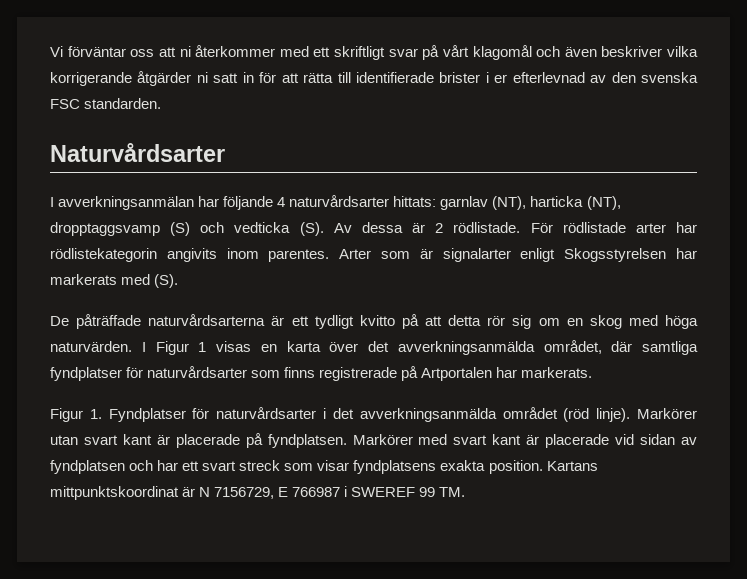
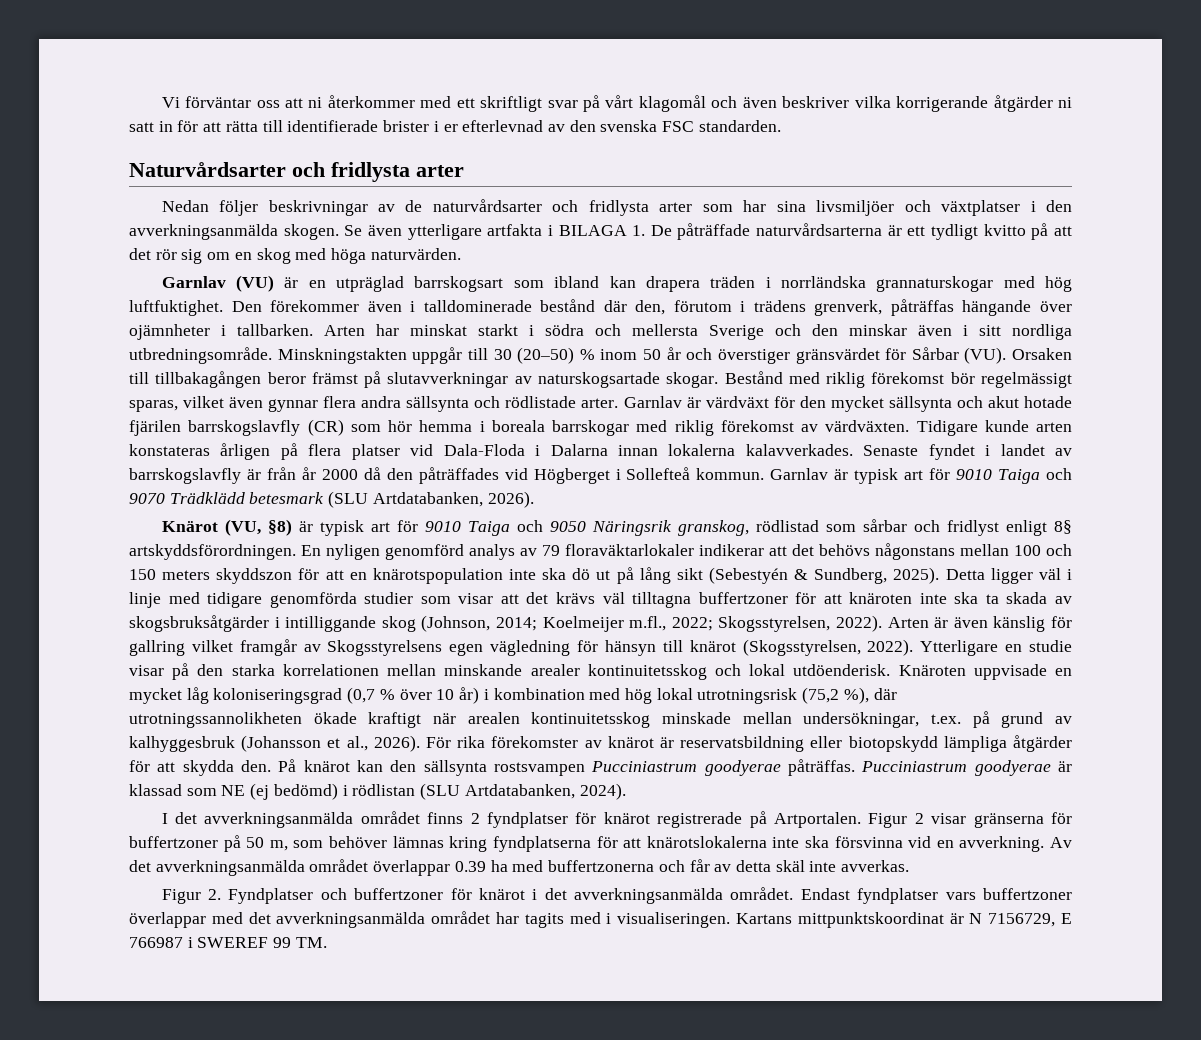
[50,195,621,210] [50,222,697,236] [50,248,697,262] [50,274,179,288] // I avverkningsanmälan har följande 4 naturvårdsarter hittats: garnlav (NT), harticka (NT), dropptaggsvamp (S) och vedticka (S). Av dessa är 2 rödlistade. För rödlistade arter har rödlistekategorin angivits inom parentes. Arter som är signalarter enligt Skogsstyrelsen har markerats med (S). // -> [292,162,464,182] [161,199,1072,216] [129,224,646,240] och fridlysta arter // Nedan följer beskrivningar av de naturvårdsarter och fridlysta arter som har sina livsmiljöer och växtplatser i den avverkningsanmälda skogen. Se även ytterligare artfakta i BILAGA 1.
[448,315,482,326] detta -> [129,248,151,260] det
[141,340,698,355] [50,366,593,381] [50,407,698,422] [50,433,697,448] [50,460,543,474] I Figur 1 visas en karta över det avverkningsanmälda området, där samtliga fyndplatser för naturvårdsarter som finns registrerade på Artportalen har markerats. // Figur 1. Fyndplatser för naturvårdsarter i det avverkningsanmälda området (röd linje). Markörer utan svart kant är placerade på fyndplatsen. Markörer med svart kant är placerade vid sidan av fyndplatsen och har ett svart streck som visar fyndplatsens exakta position. -> [161,275,1072,292] [129,299,1072,316] [129,324,1072,340] [129,347,1072,364] [129,371,1073,388] [129,396,1073,412] [129,419,1072,436] [129,443,1072,460] [129,467,1073,484] [129,491,534,508] [161,519,1072,536] [129,543,1072,560] [129,567,1072,584] [129,592,1072,608] [129,615,1073,632] [129,639,1072,656] [129,663,1072,680] [129,687,897,704] [129,711,1072,728] [129,735,1073,752] [129,759,1072,776] [129,783,626,800] [161,811,1072,828] [129,835,1072,852] [129,859,910,876] [161,887,1073,904] [129,911,731,928] // Garnlav (VU) är en utpräglad barrskogsart som ibland kan drapera träden i norrländska grannaturskogar med hög luftfuktighet. Den förekommer även i talldominerade bestånd där den, förutom i trädens grenverk, påträffas hängande över ojämnheter i tallbarken. Arten har minskat starkt i södra och mellersta Sverige och den minskar även i sitt nordliga utbredningsområde. Minskningstakten uppgår till 30 (20–50) % inom 50 år och överstiger gränsvärdet för Sårbar (VU). Orsaken till tillbakagången beror främst på slutavverkningar av naturskogsartade skogar. Bestånd med riklig förekomst bör regelmässigt sparas, vilket även gynnar flera andra sällsynta och rödlistade arter. Garnlav är värdväxt för den mycket sällsynta och akut hotade fjärilen barrskogslavfly (CR) som hör hemma i boreala barrskogar med riklig förekomst av värdväxten. Tidigare kunde arten konstateras årligen på flera platser vid Dala-Floda i Dalarna innan lokalerna kalavverkades. Senaste fyndet i landet av barrskogslavfly är från år 2000 då den påträffades vid Högberget i Sollefteå kommun. Garnlav är typisk art för 9010 Taiga och 9070 Trädklädd betesmark (SLU Artdatabanken, 2026). // Knärot (VU, §8) är typisk art för 9010 Taiga och 9050 Näringsrik granskog, rödlistad som sårbar och fridlyst enligt 8§ artskyddsförordningen. En nyligen genomförd analys av 79 floraväktarlokaler indikerar att det behövs någonstans mellan 100 och 150 meters skyddszon för att en knärotspopulation inte ska dö ut på lång sikt (Sebestyén & Sundberg, 2025). Detta ligger väl i linje med tidigare genomförda studier som visar att det krävs väl tilltagna buffertzoner för att knäroten inte ska ta skada av skogsbruksåtgärder i intilliggande skog (Johnson, 2014; Koelmeijer m.fl., 2022; Skogsstyrelsen, 2022). Arten är även känslig för gallring vilket framgår av Skogsstyrelsens egen vägledning för hänsyn till knärot (Skogsstyrelsen, 2022). Ytterligare en studie visar på den starka korrelationen mellan minskande arealer kontinuitetsskog och lokal utdöenderisk. Knäroten uppvisade en mycket låg koloniseringsgrad (0,7 % över 10 år) i kombination med hög lokal utrotningsrisk (75,2 %), där utrotningssannolikheten ökade kraftigt när arealen kontinuitetsskog minskade mellan undersökningar, t.ex. på grund av kalhyggesbruk (Johansson et al., 2026). För rika förekomster av knärot är reservatsbildning eller biotopskydd lämpliga åtgärder för att skydda den. På knärot kan den sällsynta rostsvampen Pucciniastrum goodyerae påträffas. Pucciniastrum goodyerae är klassad som NE (ej bedömd) i rödlistan (SLU Artdatabanken, 2024). // I det avverkningsanmälda området finns 2 fyndplatser för knärot registrerade på Artportalen. Figur 2 visar gränserna för buffertzoner på 50 m, som behöver lämnas kring fyndplatserna för att knärotslokalerna inte ska försvinna vid en avverkning. Av det avverkningsanmälda området överlappar 0.39 ha med buffertzonerna och får av detta skäl inte avverkas. // Figur 2. Fyndplatser och buffertzoner för knärot i det avverkningsanmälda området. Endast fyndplatser vars buffertzoner överlappar med det avverkningsanmälda området har tagits med i visualiseringen.

